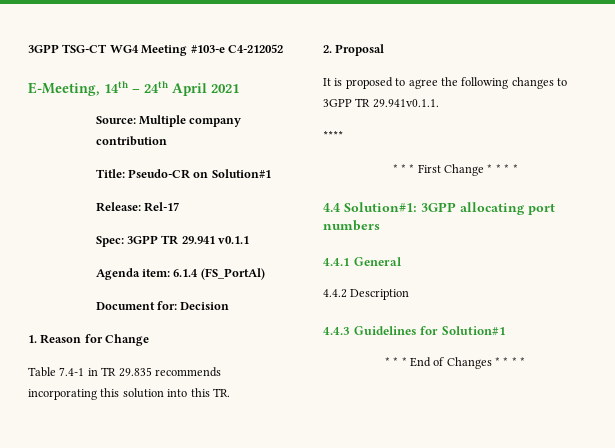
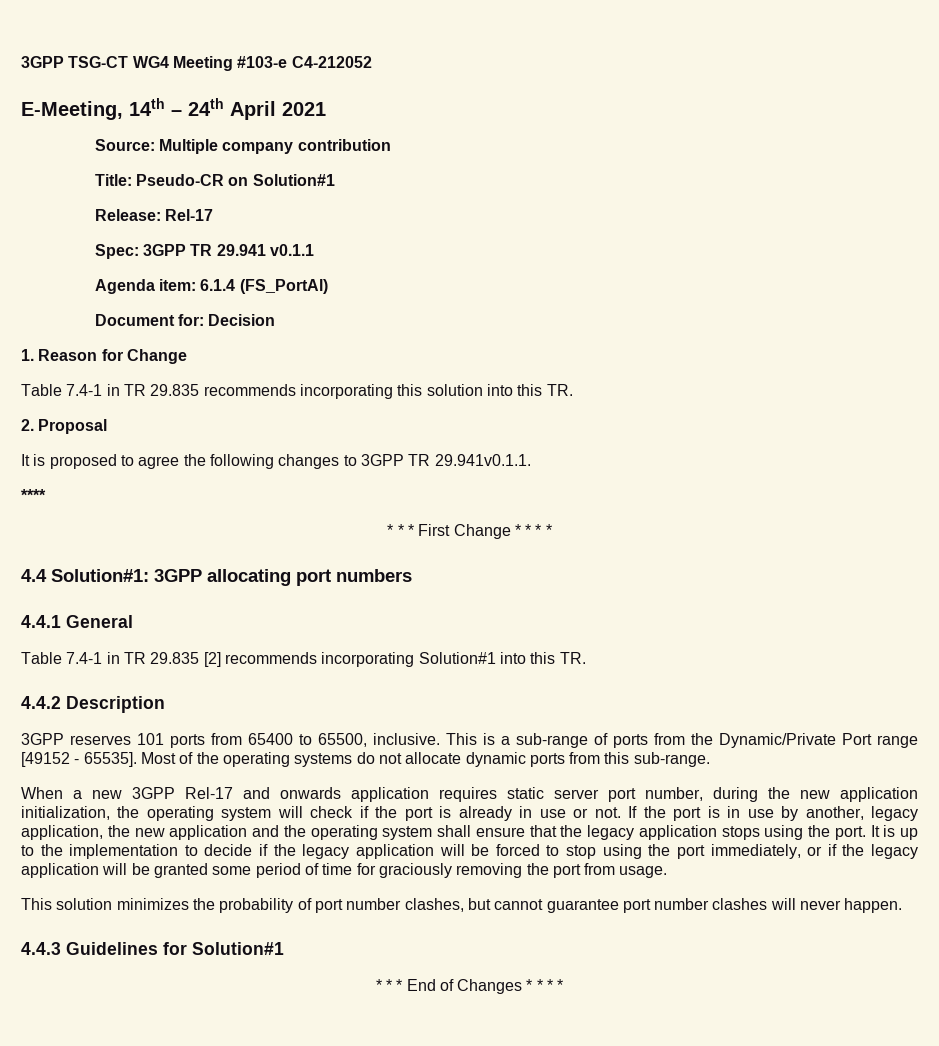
[323,289,410,300] 4.4.2 Description -> [21,652,586,667] [21,696,165,713] [21,733,918,748] [21,752,710,767] [21,787,918,802] [21,806,919,821] [21,825,918,840] [21,844,918,859] [21,863,668,878] [21,898,903,913] Table 7.4-1 in TR 29.835 [2] recommends incorporating Solution#1 into this TR. // 4.4.2 Description // 3GPP reserves 101 ports from 65400 to 65500, inclusive. This is a sub-range of ports from the Dynamic/Private Port range [49152 - 65535]. Most of the operating systems do not allocate dynamic ports from this sub-range. // When a new 3GPP Rel-17 and onwards application requires static server port number, during the new application initialization, the operating system will check if the port is already in use or not. If the port is in use by another, legacy application, the new application and the operating system shall ensure that the legacy application stops using the port. It is up to the implementation to decide if the legacy application will be forced to stop using the port immediately, or if the legacy application will be granted some period of time for graciously removing the port from usage. // This solution minimizes the probability of port number clashes, but cannot guarantee port number clashes will never happen.

